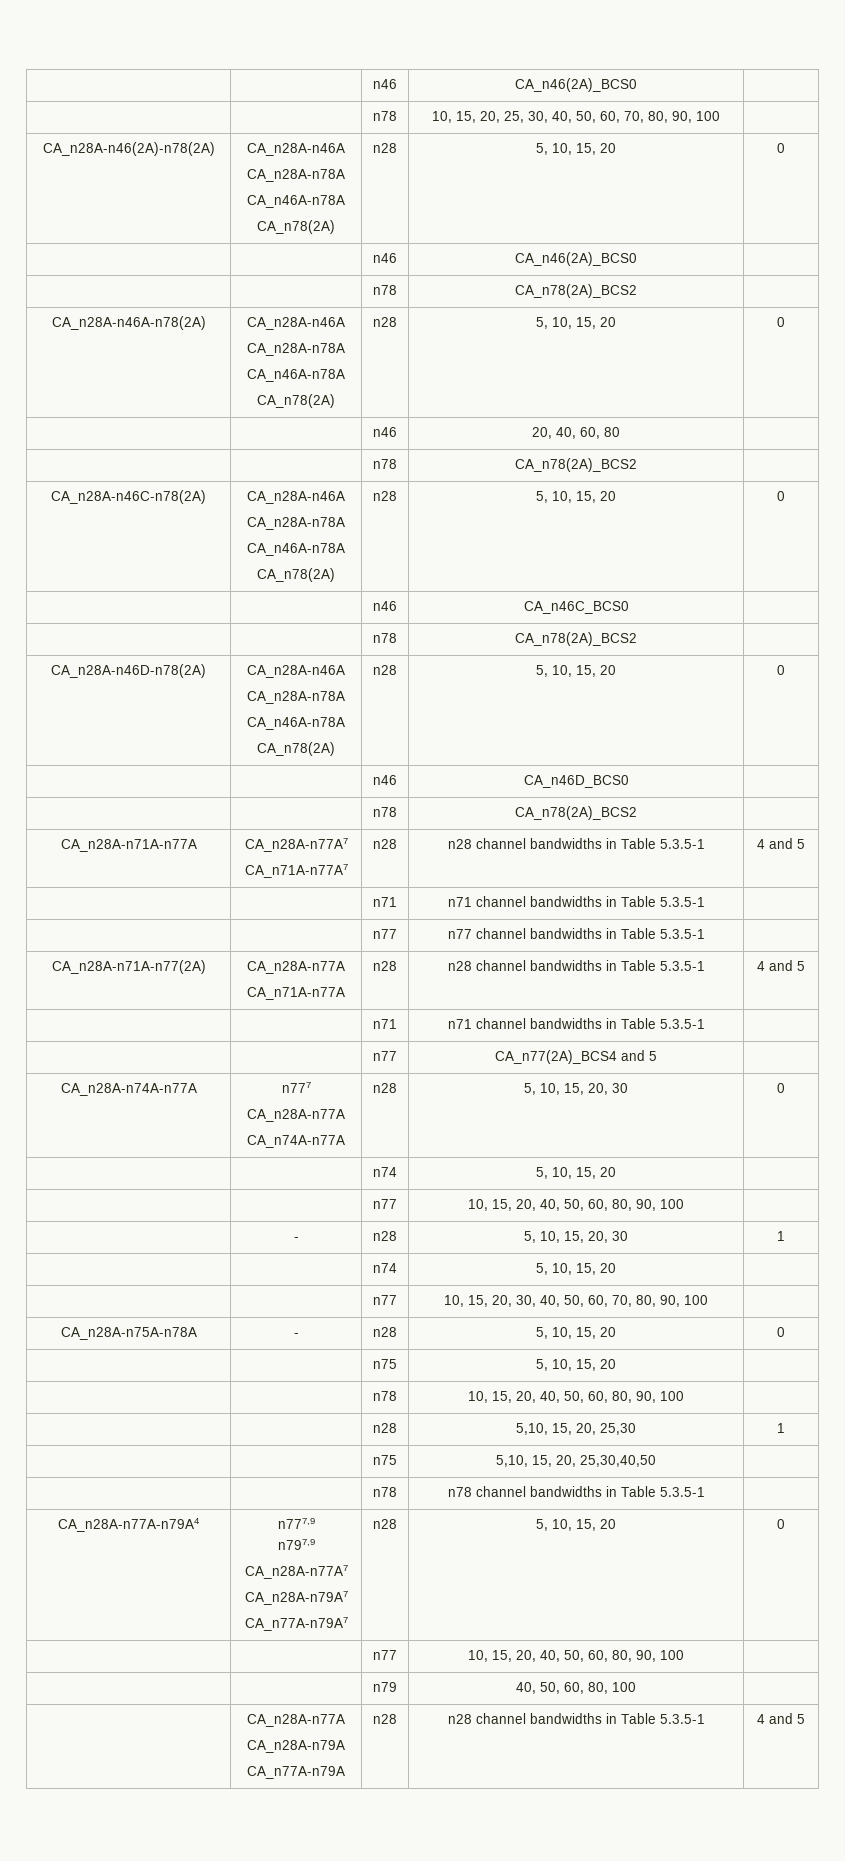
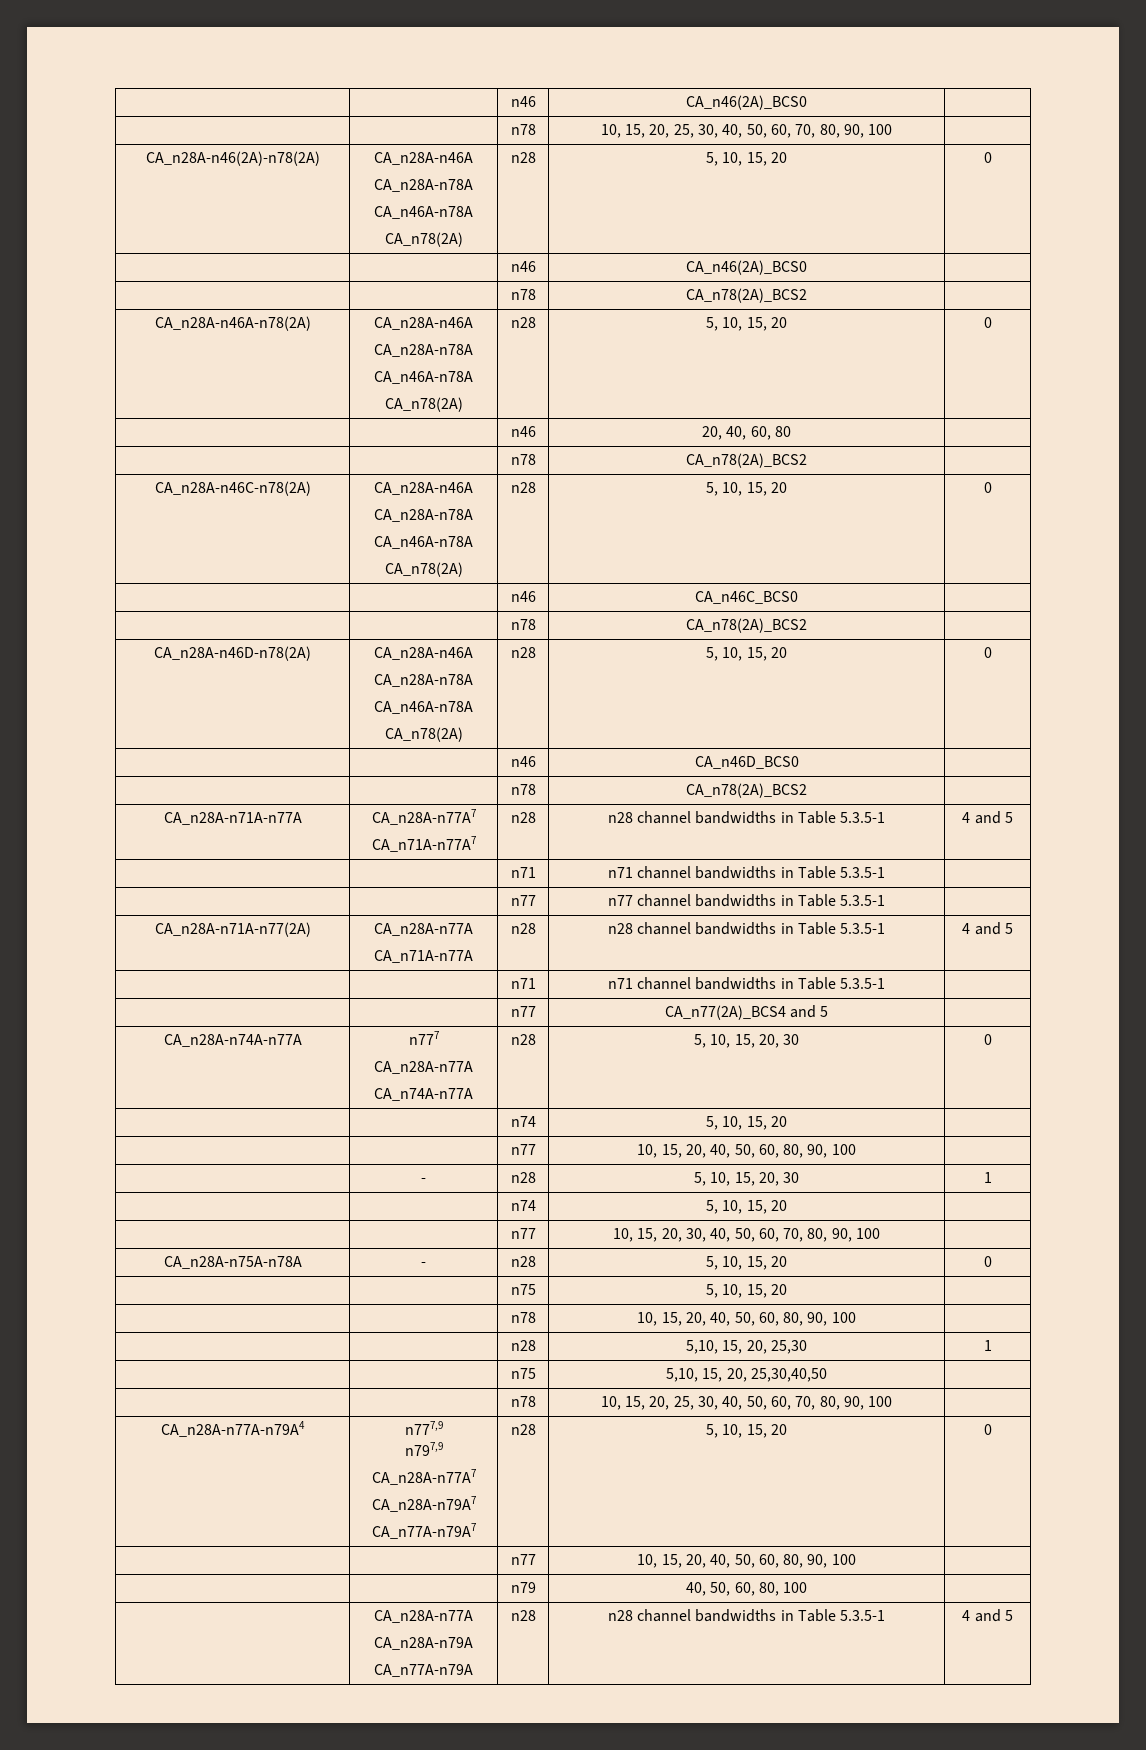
[447,1486,705,1497] n78 channel bandwidths in Table 5.3.5-1 -> [600,1396,893,1410] 10, 15, 20, 25, 30, 40, 50, 60, 70, 80, 90, 100

